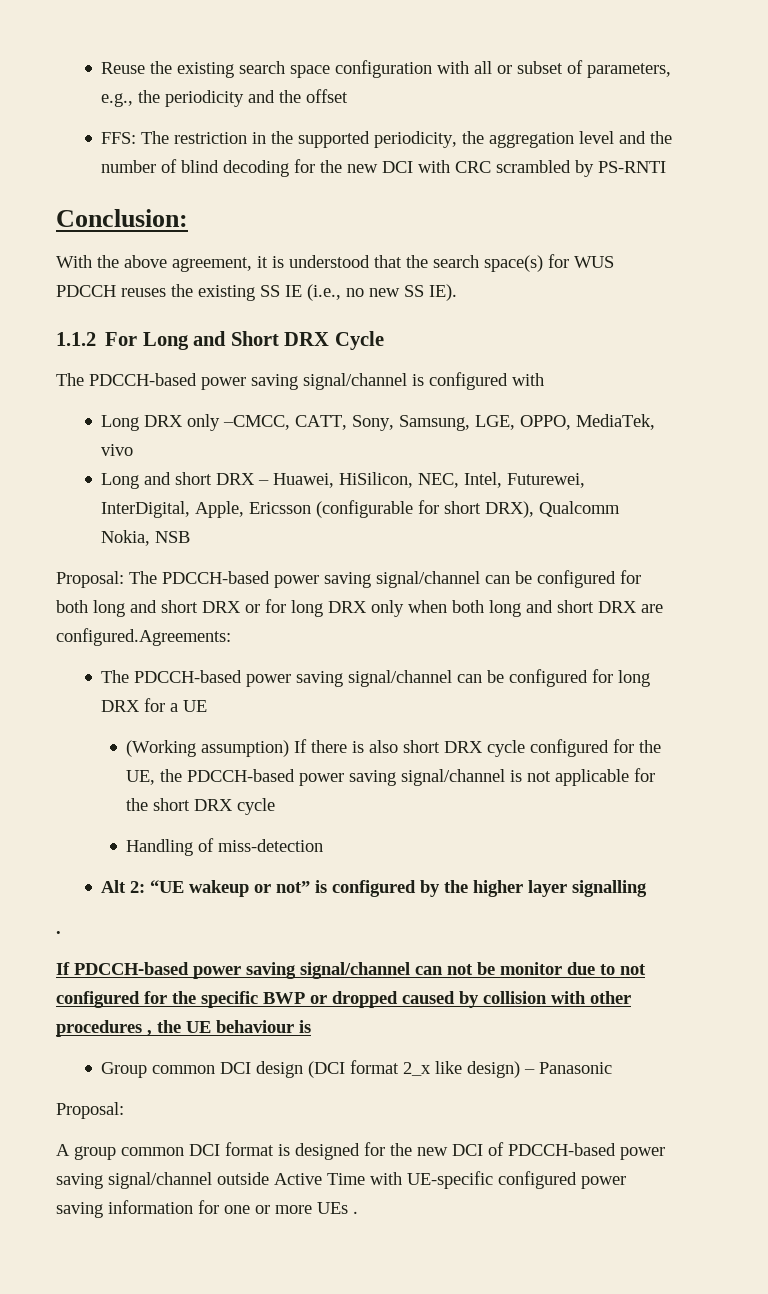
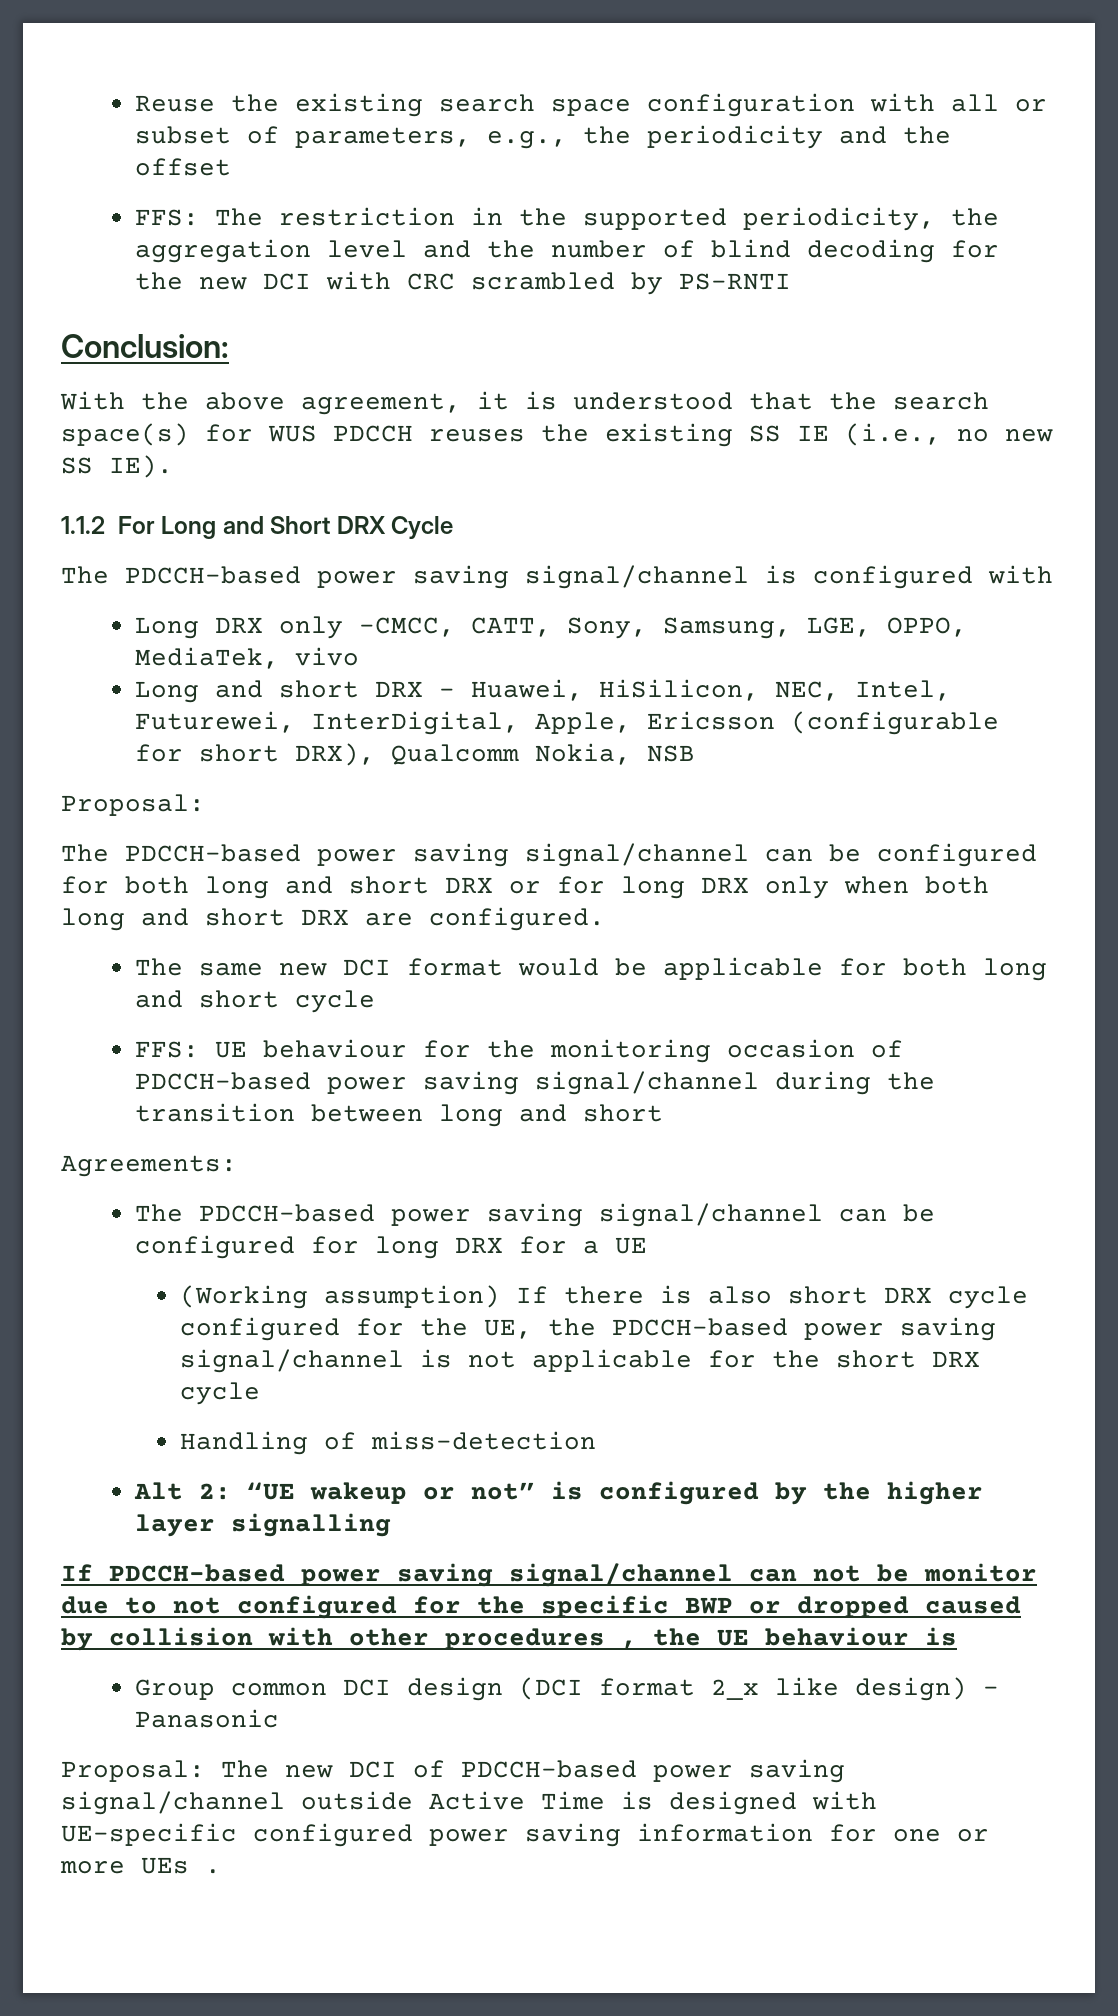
(124, 579) none -> (205, 805) //
[56,628,231,646] configured.Agreements: -> [429,907,605,931] [135,957,1048,981] [135,990,376,1013] [135,1039,904,1063] [135,1071,936,1095] [135,1103,664,1127] [61,1155,237,1177] configured. // The same new DCI format would be applicable for both long and short cycle // FFS: UE behaviour for the monitoring occasion of PDCCH-based power saving signal/channel during the transition between long and short // Agreements:
[56,931,61,934] // . -> (392, 1525) none
[56,1142,412,1160] // A group common DCI format is designed for the -> [221,1760,269,1778] The
(365, 1179) none -> [621,1791,797,1815] is designed

